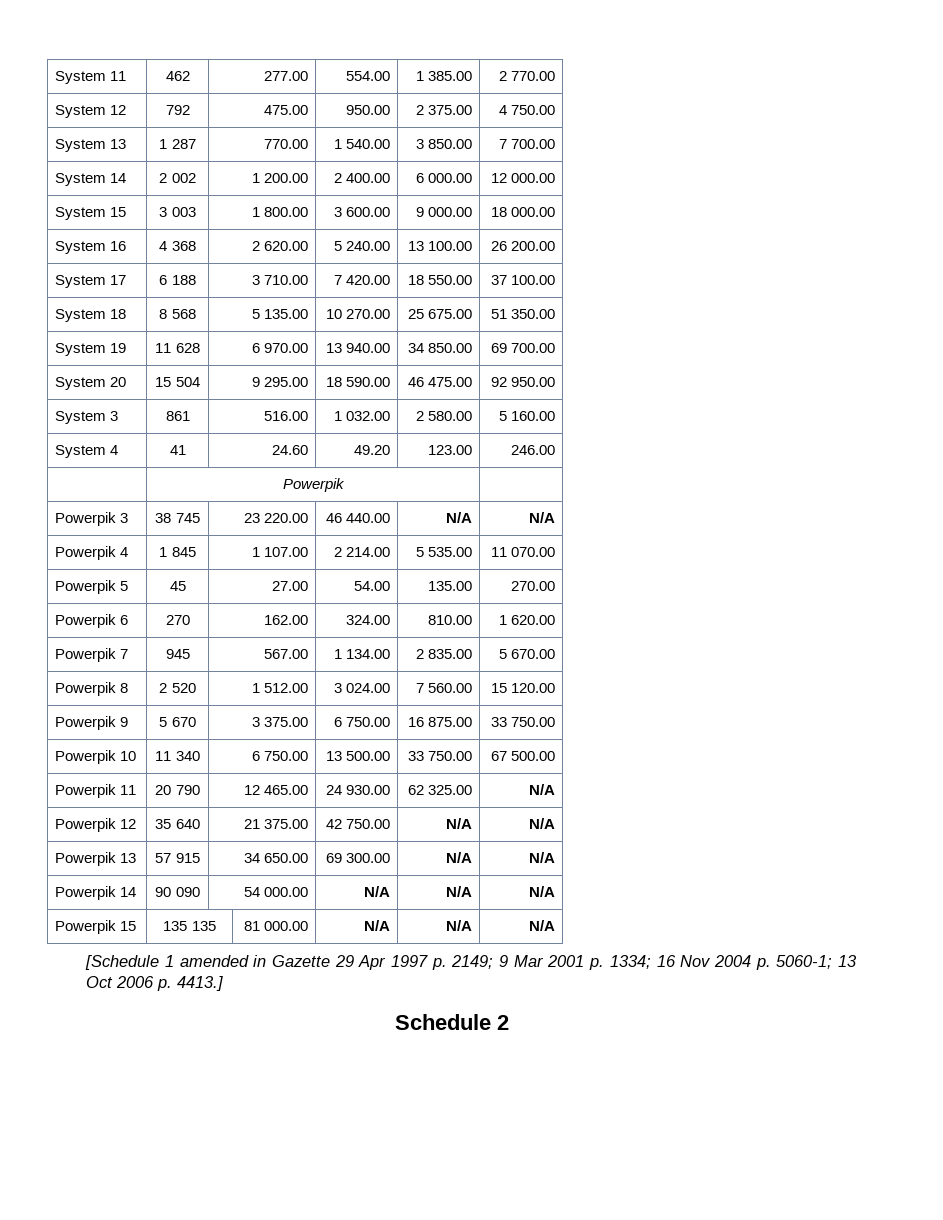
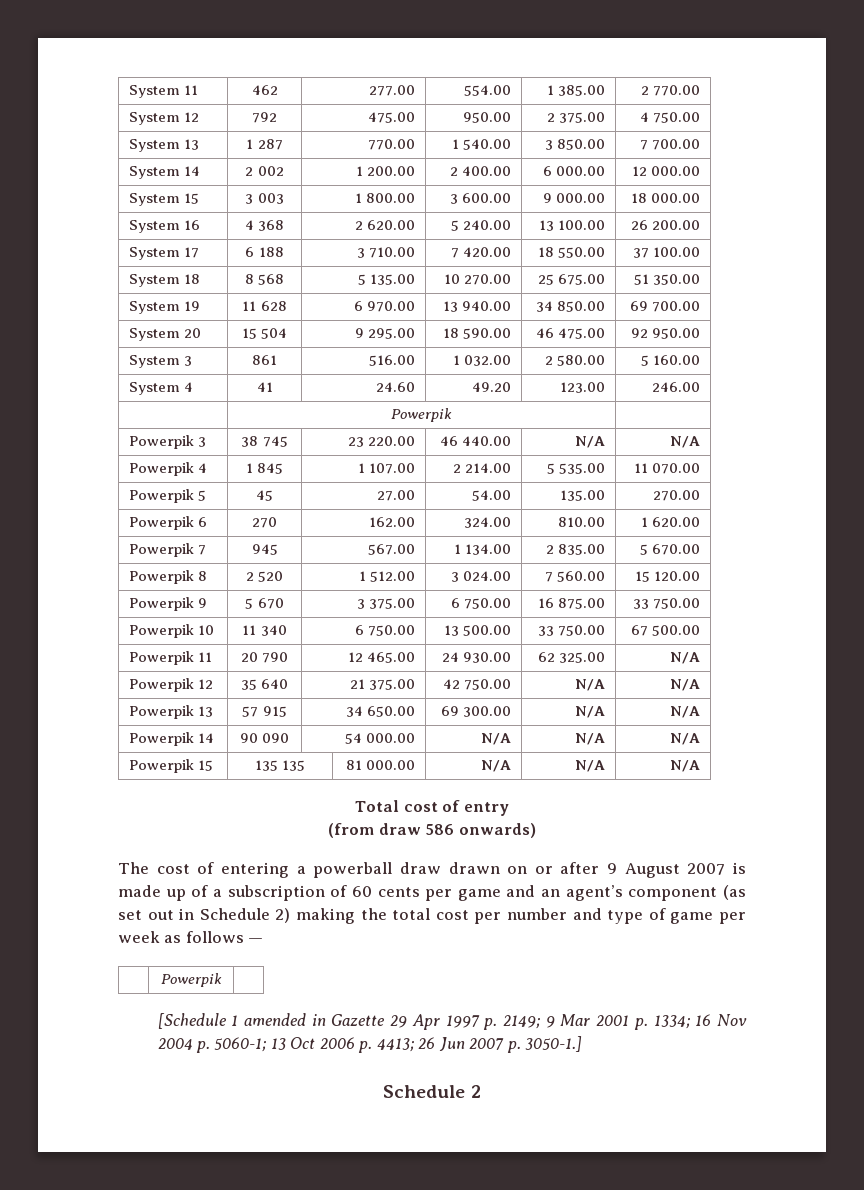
(555, 925) none -> [355,800,509,816] [328,823,536,838] [118,862,746,878] [118,885,747,901] [118,908,747,924] [118,931,264,943] [160,973,222,987] // Total cost of entry // (from draw 586 onwards) // The cost of entering a powerball draw drawn on or after 9 August 2007 is made up of a subscription of 60 cents per game and an agent’s component (as set out in Schedule 2) making the total cost per number and type of game per week as follows — // | Powerpik |
[177,976,224,991] 4413.] -> [376,1036,583,1053] 4413; 26 Jun 2007 p. 3050-1.]

